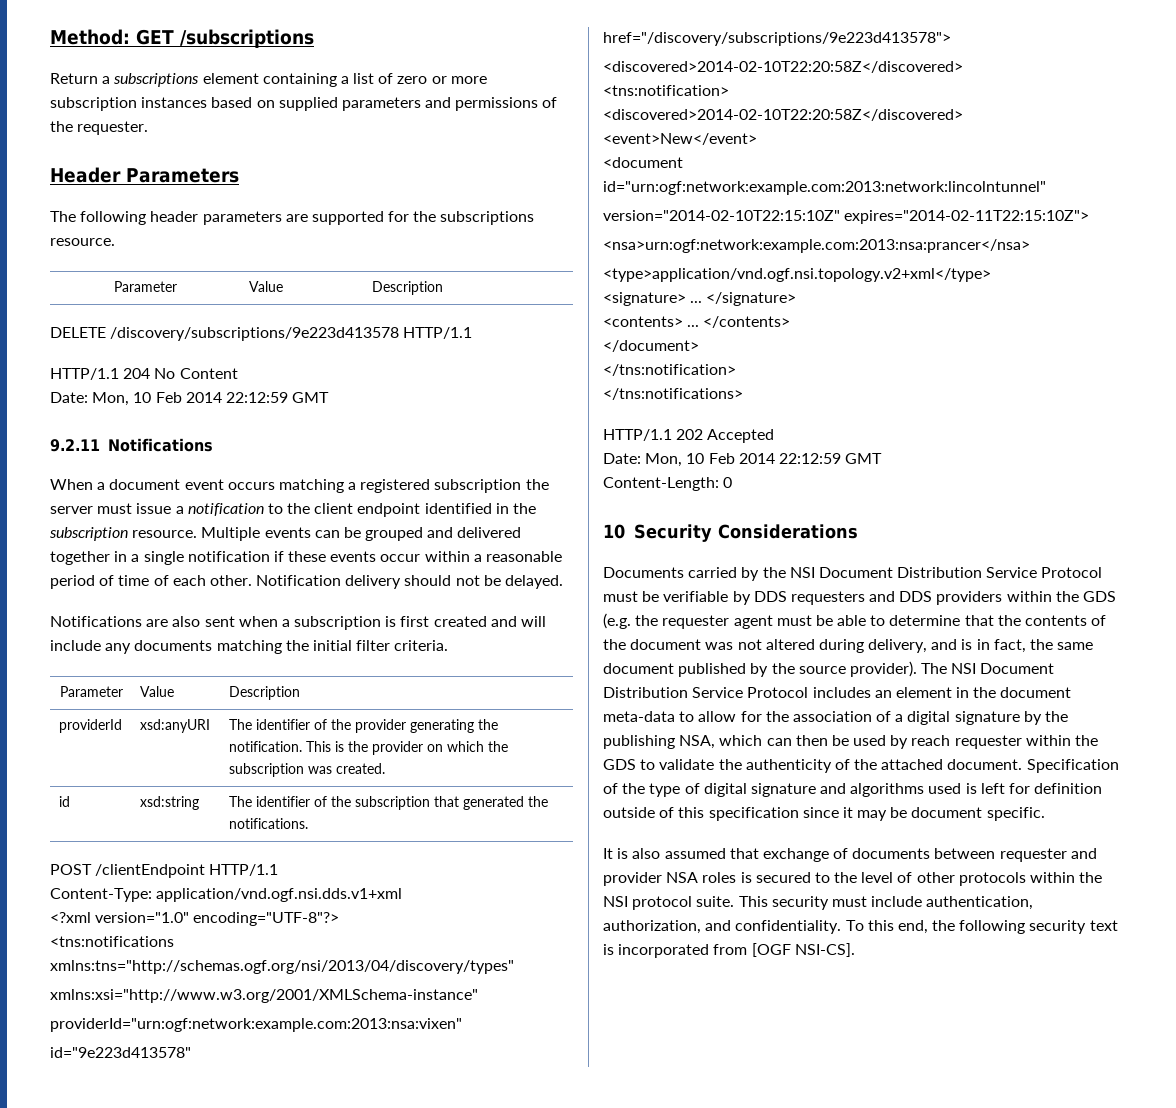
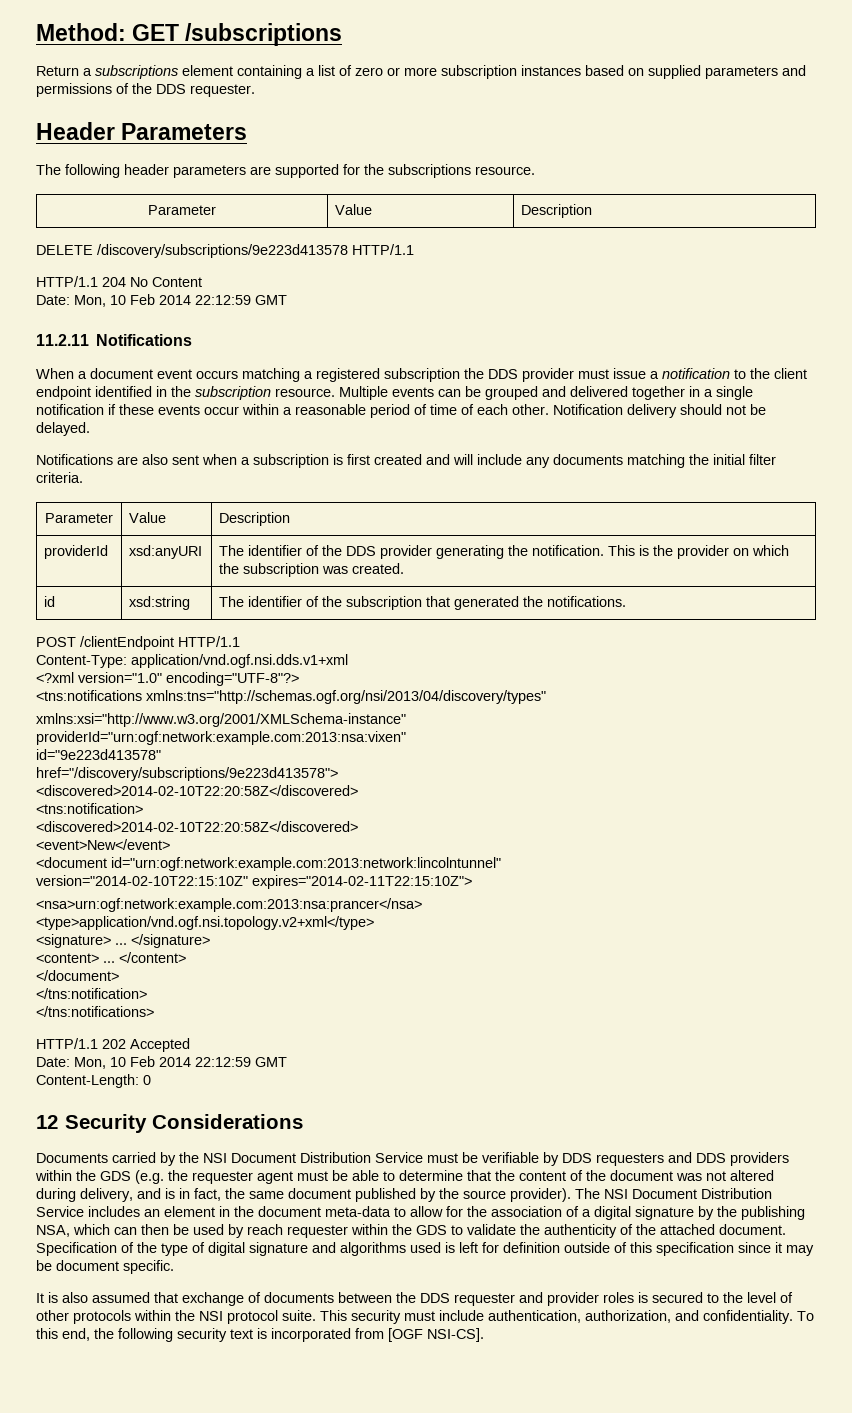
(73, 126) none -> [156,84,186,94] DDS
[50,439,100,452] 9.2.11 -> [36,334,89,346] 11.2.11
[50,506,93,514] server -> [488,368,574,382] DDS provider
(351, 724) none -> [346,546,377,556] DDS
[603,316,791,328] <contents> ... </contents> -> [36,952,186,963] <content> ... </content>
[603,524,625,539] 10 -> [36,1115,58,1129] 12
[1041,567,1103,578] Protocol -> (423, 1157) none
[1025,615,1088,626] contents -> [519,1171,566,1181] content
[747,687,809,698] Protocol -> (84, 1211) none
(996, 853) none -> [396,1292,450,1303] the DDS
[666,872,699,883] NSA -> (599, 1299) none

